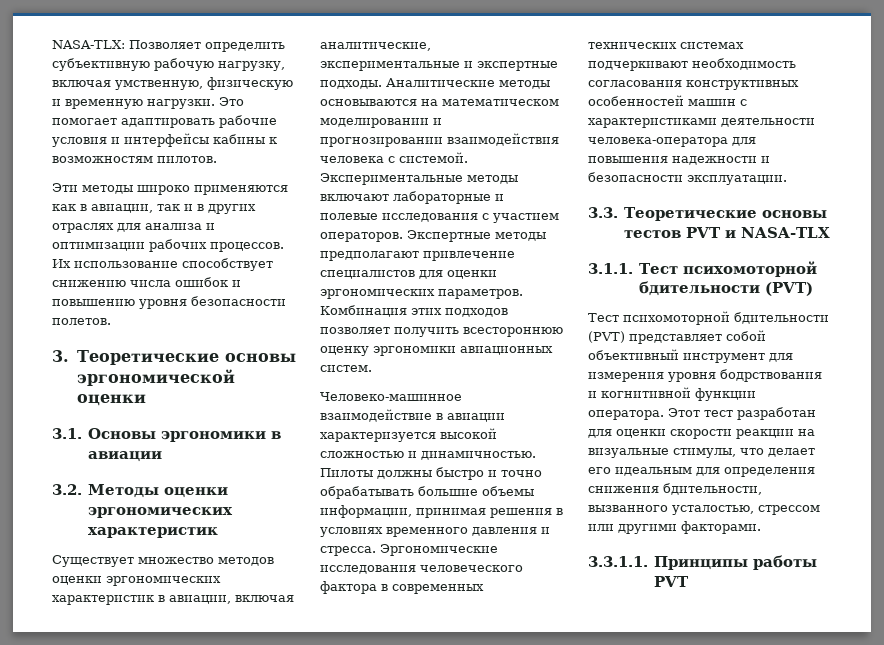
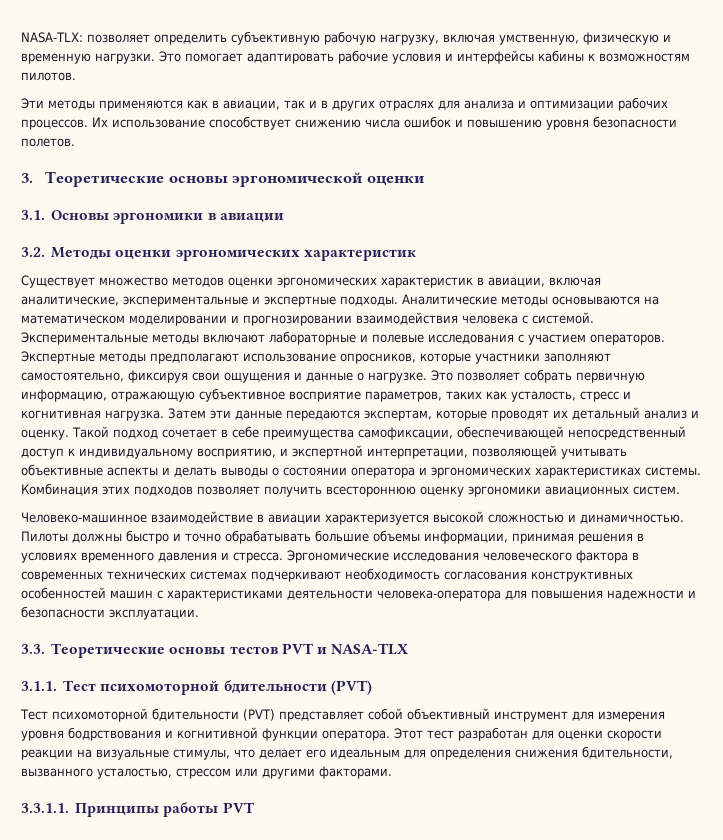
[129,40,201,49] Позволяет -> [86,34,150,43] позволяет
[137,185,190,195] широко -> (95, 105) none
[423,251,515,261] [320,270,497,279] [320,289,523,299] привлечение специалистов для оценки эргономических параметров. -> [243,353,611,364] [21,369,645,383] [21,388,631,402] [21,407,699,421] [21,426,686,440] [21,445,627,459] [21,464,701,478] использование опросников, которые участники заполняют самостоятельно, фиксируя свои ощущения и данные о нагрузке. Это позволяет собрать первичную информацию, отражающую субъективное восприятие параметров, таких как усталость, стресс и когнитивная нагрузка. Затем эти данные передаются экспертам, которые проводят их детальный анализ и оценку. Такой подход сочетает в себе преимущества самофиксации, обеспечивающей непосредственный доступ к индивидуальному восприятию, и экспертной интерпретации, позволяющей учитывать объективные аспекты и делать выводы о состоянии оператора и эргономических характеристиках системы.

